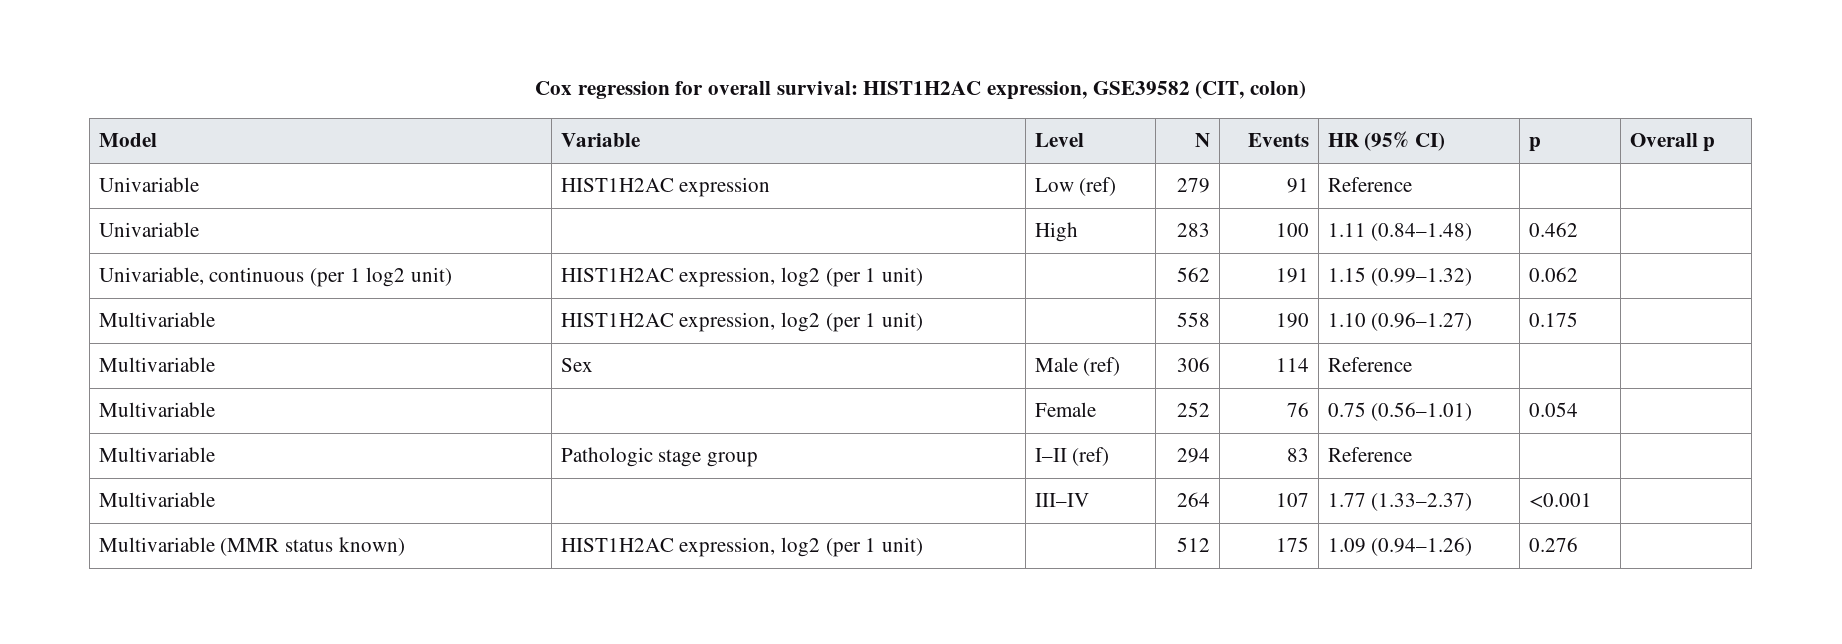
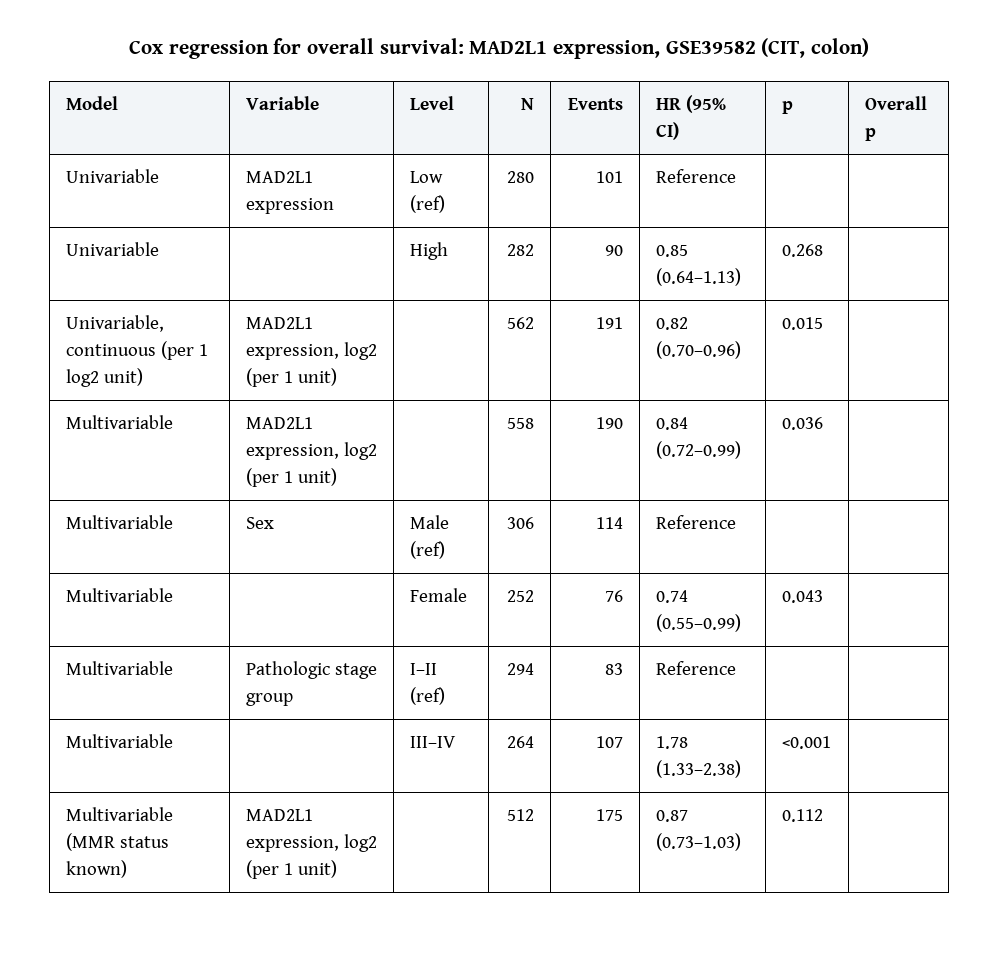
[863,81,982,95] HIST1H2AC -> [469,41,548,54] MAD2L1
[560,178,674,192] HIST1H2AC -> [245,171,313,183] MAD2L1
[1177,178,1211,193] [1287,178,1310,193] 279 | 91 -> [507,171,535,183] [596,171,624,183] 280 | 101
[1177,223,1211,237] [1276,223,1310,237] [1327,223,1473,241] [1528,222,1578,237] 283 | 100 | 1.11 (0.84–1.48) | 0.462 -> [507,244,535,256] [605,245,624,256] [655,245,688,257] [655,268,741,286] [781,244,823,257] 282 | 90 | 0.85 (0.64–1.13) | 0.268
[560,268,674,282] HIST1H2AC -> [245,317,313,329] MAD2L1
[1327,267,1473,286] [1528,267,1578,282] [98,312,215,327] [560,313,674,327] 1.15 (0.99–1.32) | 0.062 | // Multivariable | HIST1H2AC -> [655,317,688,330] [655,341,741,359] [781,317,823,330] [65,415,173,429] [245,417,313,429] 0.82 (0.70–0.96) | 0.015 | // Multivariable | MAD2L1
[1327,312,1473,331] [1528,312,1578,327] 1.10 (0.96–1.27) | 0.175 -> [655,417,688,430] [655,441,741,459] [781,417,823,430] 0.84 (0.72–0.99) | 0.036
[1327,402,1473,421] [1528,402,1578,417] 0.75 (0.56–1.01) | 0.054 -> [655,590,688,603] [655,614,741,632] [781,590,823,603] 0.74 (0.55–0.99) | 0.043
[1327,493,1473,511] 1.77 (1.33–2.37) -> [655,736,688,749] [655,760,741,778] 1.78 (1.33–2.38)
[560,538,674,552] HIST1H2AC -> [245,809,313,821] MAD2L1
[1327,537,1473,556] [1528,537,1578,552] 1.09 (0.94–1.26) | 0.276 -> [655,810,688,822] [655,833,741,851] [781,809,823,822] 0.87 (0.73–1.03) | 0.112

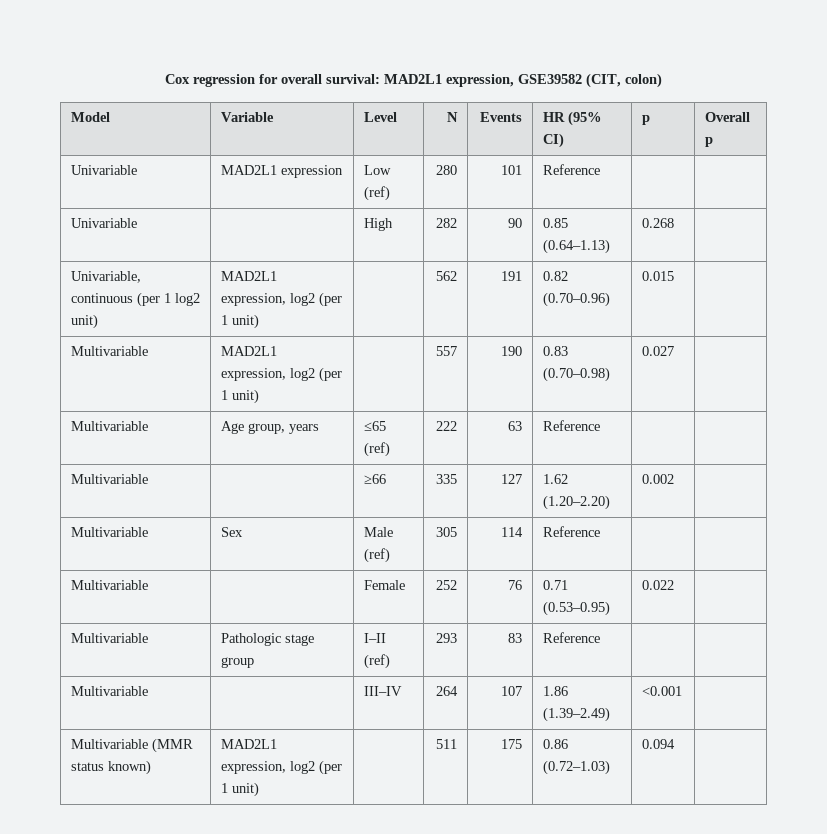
[507,418,535,429] 558 -> [436,346,458,356] 557
[655,417,688,430] [655,441,741,459] [781,417,823,430] 0.84 (0.72–0.99) | 0.036 -> [542,346,568,356] [542,367,610,382] [641,346,674,356] [70,421,148,431] [220,421,319,434] [363,421,386,431] [363,442,390,457] [436,421,458,431] [508,421,523,431] [542,420,600,431] [70,474,148,484] [363,474,386,484] [436,474,458,484] [501,474,523,484] [542,474,568,484] [542,495,610,510] [641,474,674,484] 0.83 (0.70–0.98) | 0.027 | // Multivariable | Age group, years | ≤65 (ref) | 222 | 63 | Reference | | // Multivariable | | ≥66 | 335 | 127 | 1.62 (1.20–2.20) | 0.002
[507,517,535,529] 306 -> [436,527,458,537] 305
[655,590,688,603] [655,614,741,632] [781,590,823,603] 0.74 (0.55–0.99) | 0.043 -> [542,580,568,590] [542,601,610,616] [641,580,674,590] 0.71 (0.53–0.95) | 0.022
[507,663,535,675] 294 -> [436,633,458,643] 293
[655,736,688,749] [655,760,741,778] 1.78 (1.33–2.38) -> [542,686,568,696] [542,707,610,722] 1.86 (1.39–2.49)
[507,809,535,821] 512 -> [436,739,458,749] 511
[655,810,688,822] [655,833,741,851] [781,809,823,822] 0.87 (0.73–1.03) | 0.112 -> [542,739,568,749] [542,760,610,775] [641,739,675,749] 0.86 (0.72–1.03) | 0.094

